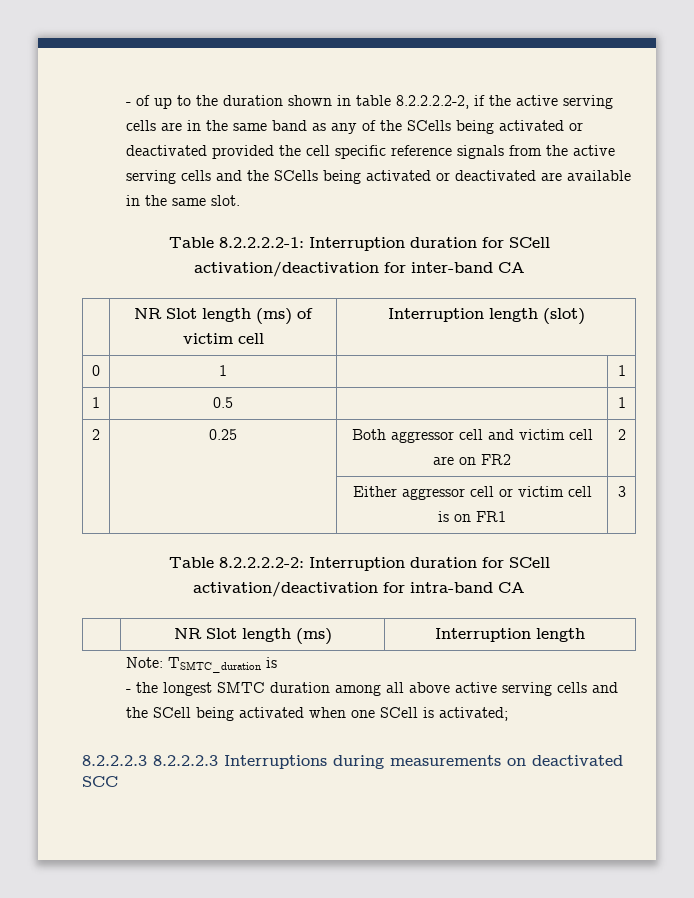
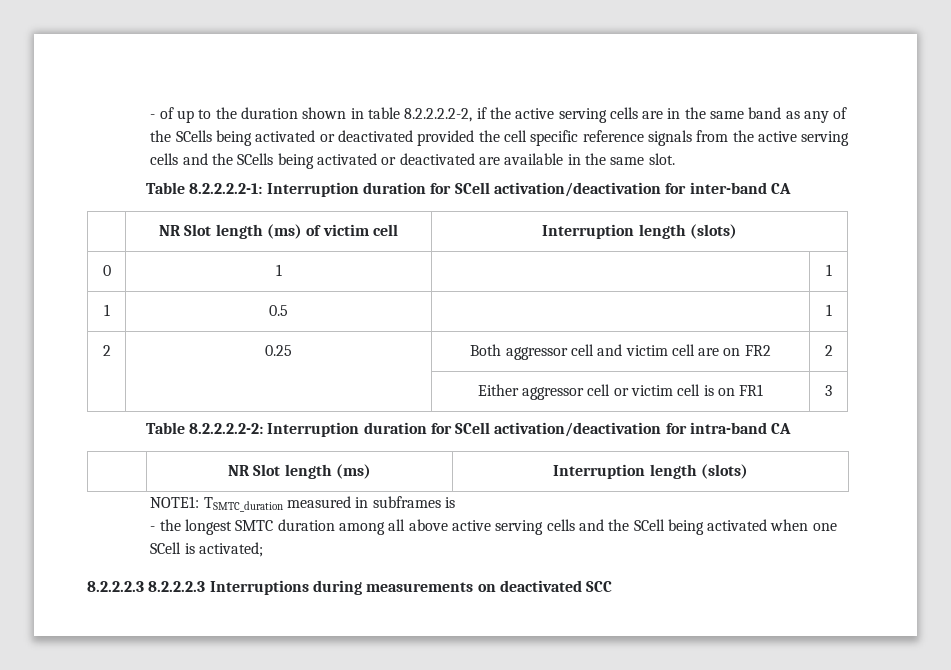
[542,308,585,325] (slot) -> [689,224,737,239] (slots)
[126,657,262,673] // Note: TSMTC_duration -> [700,464,748,479] [150,496,441,512] (slots) // NOTE1: TSMTC_duration measured in subframes

